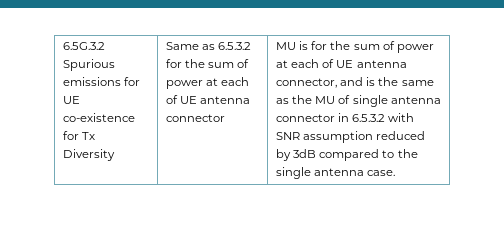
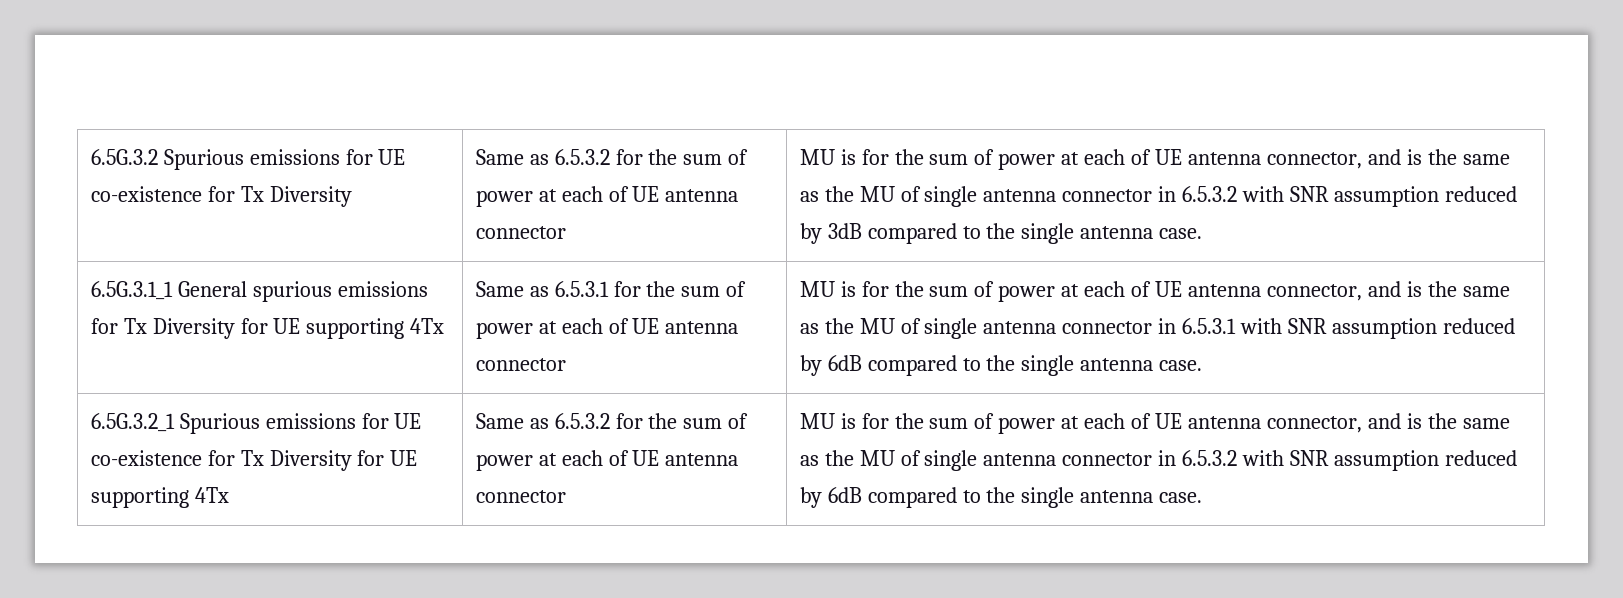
(396, 173) none -> [90,281,428,302] [90,318,445,339] [475,281,747,297] [475,318,739,339] [475,358,566,371] [799,281,1510,302] [799,318,1515,339] [799,355,1203,376] [90,413,422,434] [90,450,418,471] [90,487,229,508] [475,413,749,429] [475,450,739,471] [475,490,566,503] [799,413,1510,434] [799,450,1517,471] [799,487,1203,508] // 6.5G.3.1_1 General spurious emissions for Tx Diversity for UE supporting 4Tx | Same as 6.5.3.1 for the sum of power at each of UE antenna connector | MU is for the sum of power at each of UE antenna connector, and is the same as the MU of single antenna connector in 6.5.3.1 with SNR assumption reduced by 6dB compared to the single antenna case. // 6.5G.3.2_1 Spurious emissions for UE co-existence for Tx Diversity for UE supporting 4Tx | Same as 6.5.3.2 for the sum of power at each of UE antenna connector | MU is for the sum of power at each of UE antenna connector, and is the same as the MU of single antenna connector in 6.5.3.2 with SNR assumption reduced by 6dB compared to the single antenna case.

